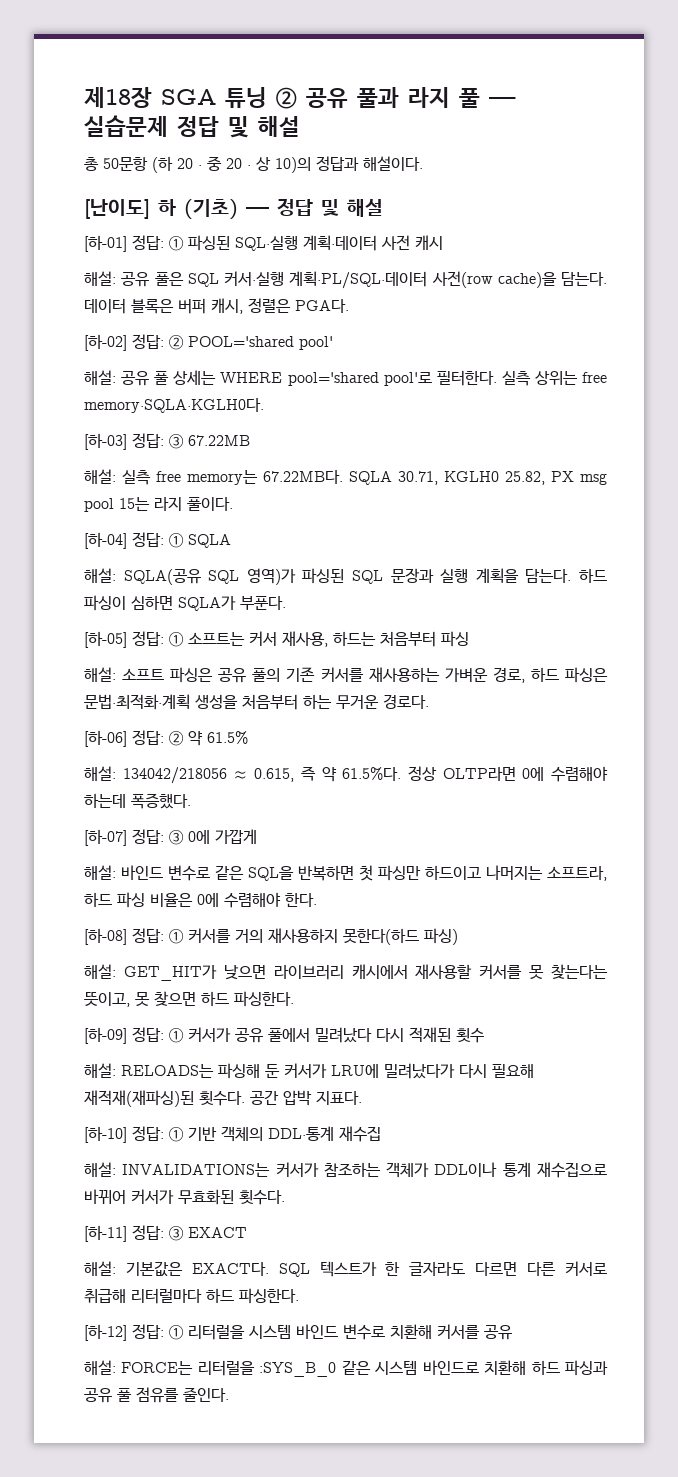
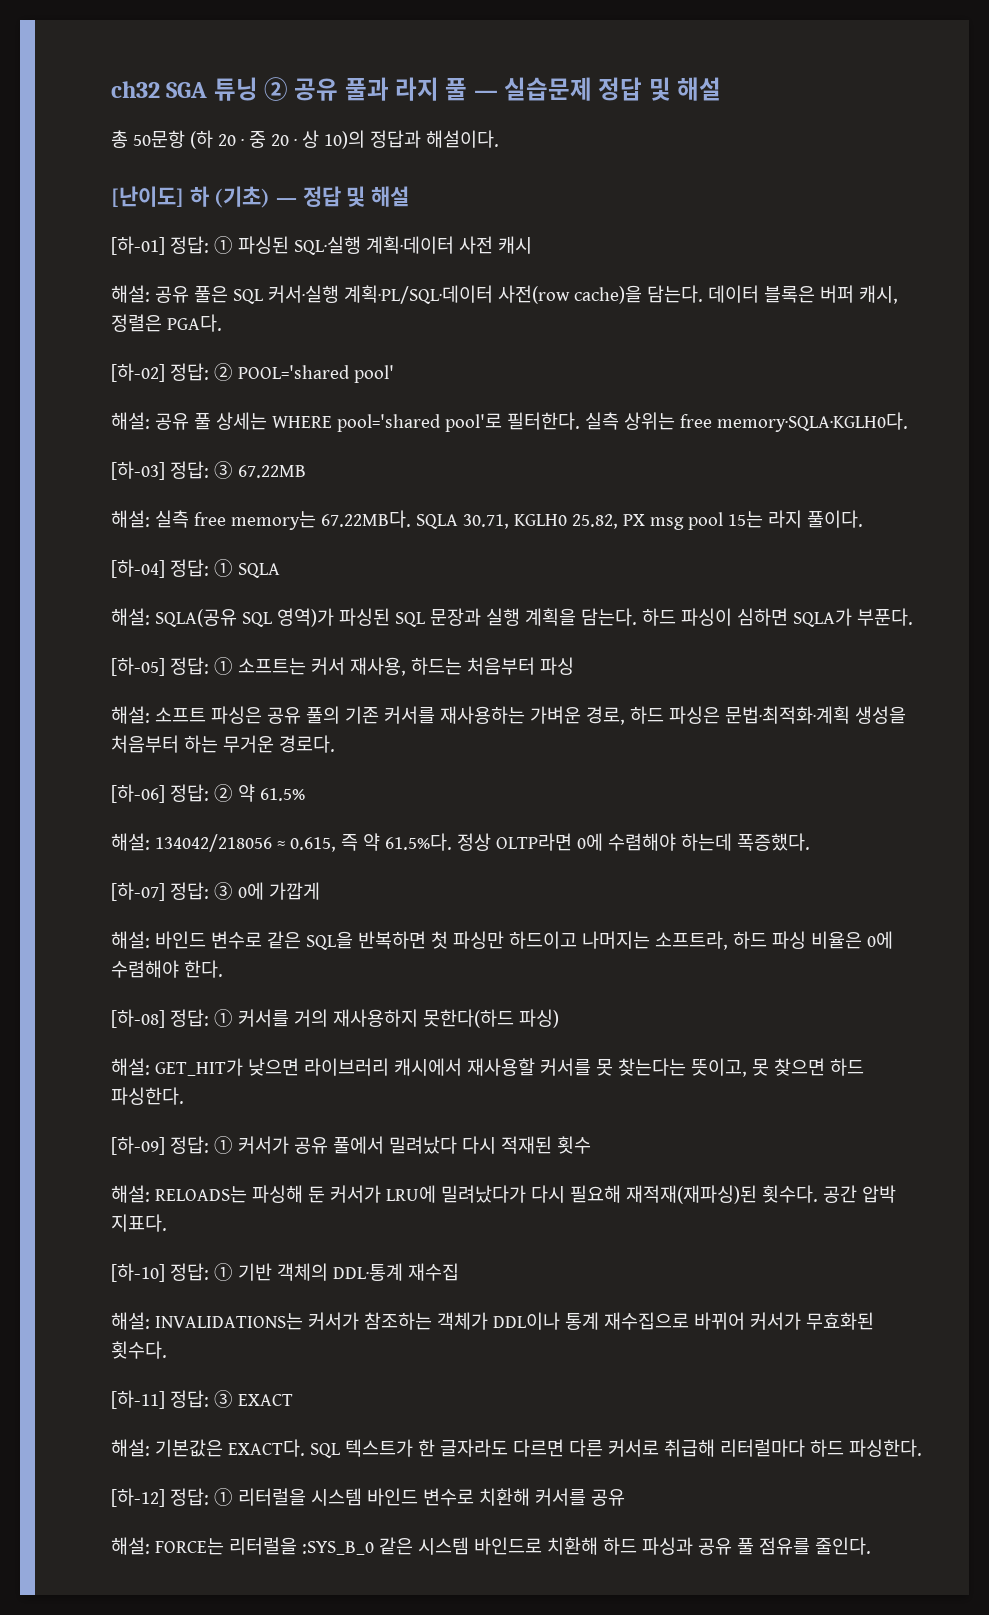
[84,87,152,108] 제18장 -> [111,81,160,98] ch32

